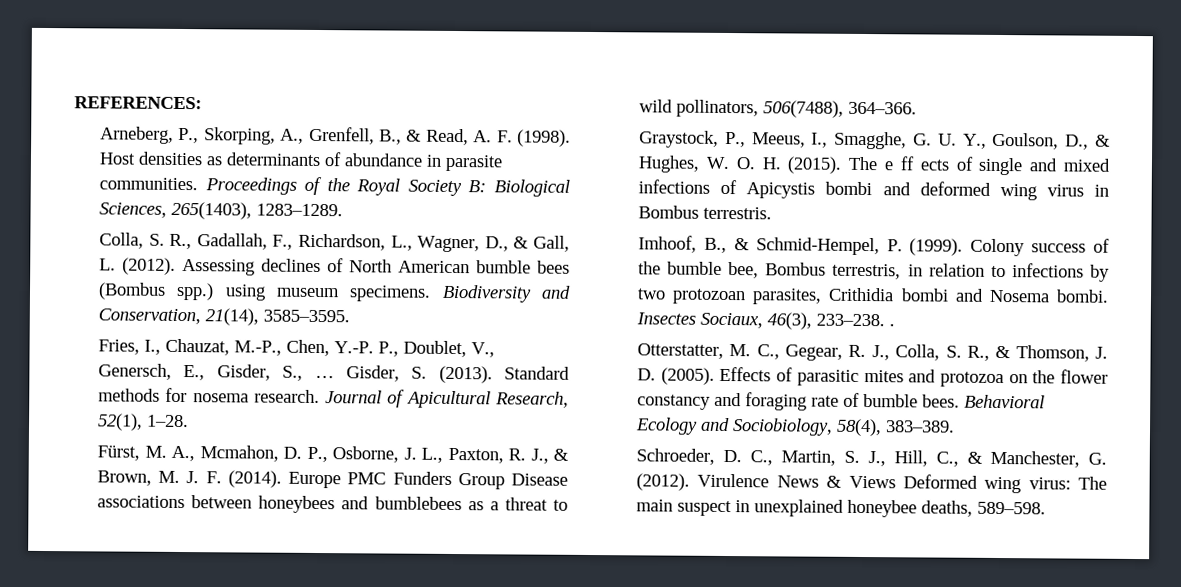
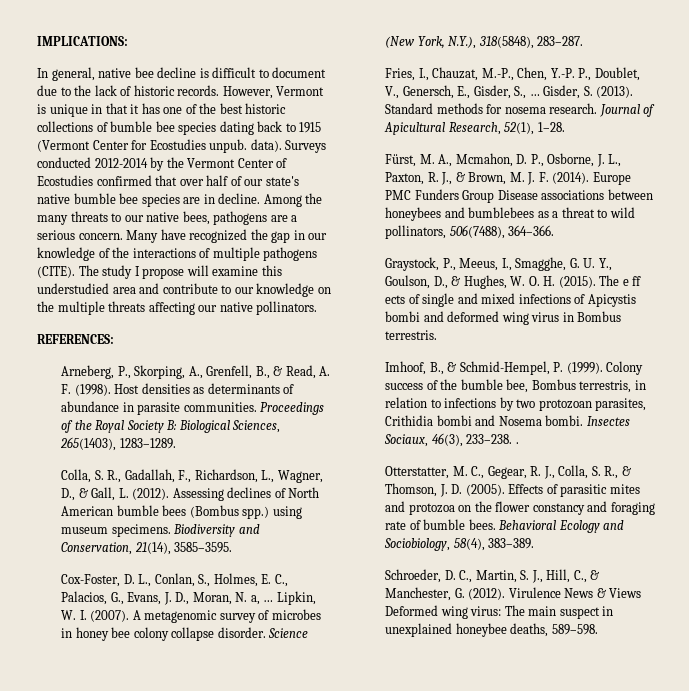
(74, 103) none -> [37,36,128,46] [37,67,327,81] [37,85,325,99] [37,103,287,117] [37,121,322,135] [37,139,327,153] [37,157,288,171] [37,175,299,186] [37,193,323,207] [37,211,298,225] [37,229,328,243] [37,247,318,261] [37,265,282,279] [37,283,331,297] [37,301,318,315] IMPLICATIONS: // In general, native bee decline is difficult to document due to the lack of historic records. However, Vermont is unique in that it has one of the best historic collections of bumble bee species dating back to 1915 (Vermont Center for Ecostudies unpub. data). Surveys conducted 2012-2014 by the Vermont Center of Ecostudies confirmed that over half of our state's native bumble bee species are in decline. Among the many threats to our native bees, pathogens are a serious concern. Many have recognized the gap in our knowledge of the interactions of multiple pathogens (CITE). The study I propose will examine this understudied area and contribute to our knowledge on the multiple threats affecting our native pollinators. //
(351, 316) none -> [61,573,288,587] [61,591,316,605] [61,609,321,623] [61,627,309,641] [385,36,584,49] // Cox-Foster, D. L., Conlan, S., Holmes, E. C., Palacios, G., Evans, J. D., Moran, N. a, … Lipkin, W. I. (2007). A metagenomic survey of microbes in honey bee colony collapse disorder. Science (New York, N.Y.), 318(5848), 283–287.

